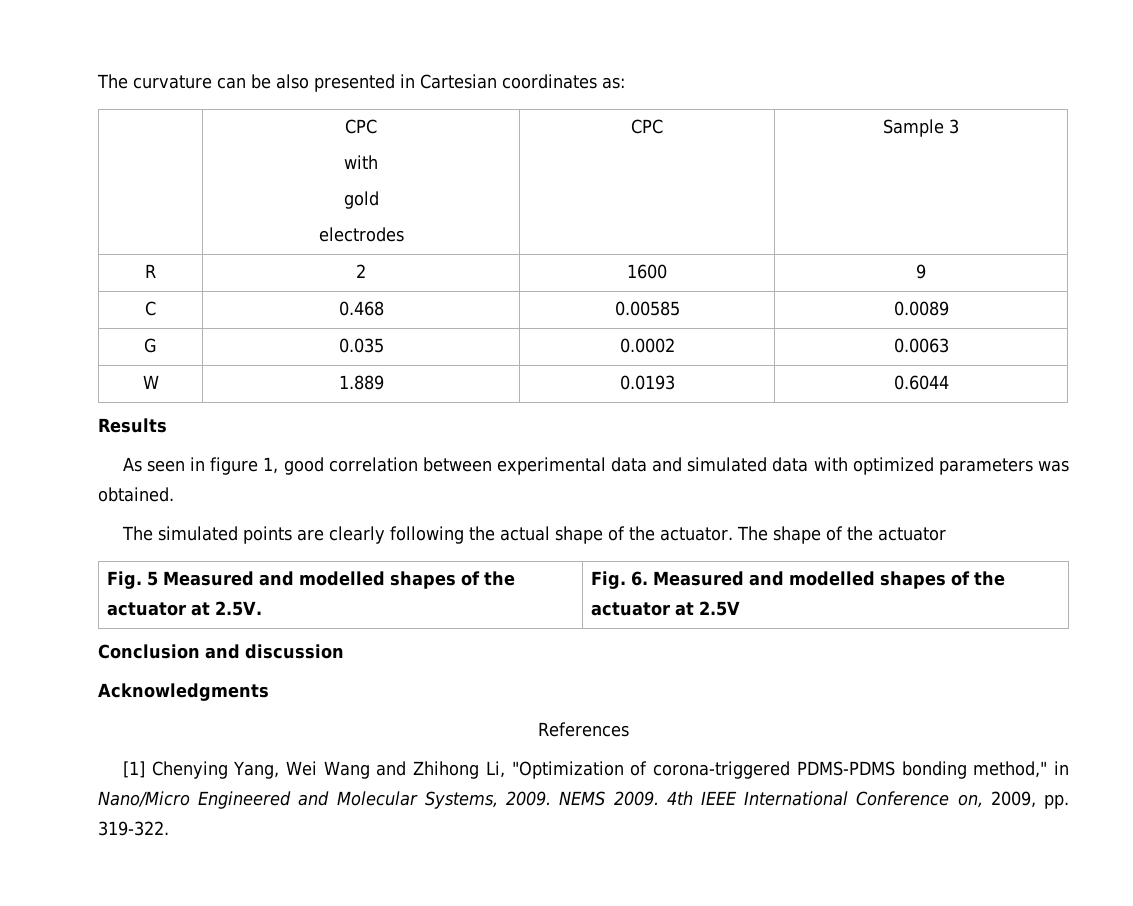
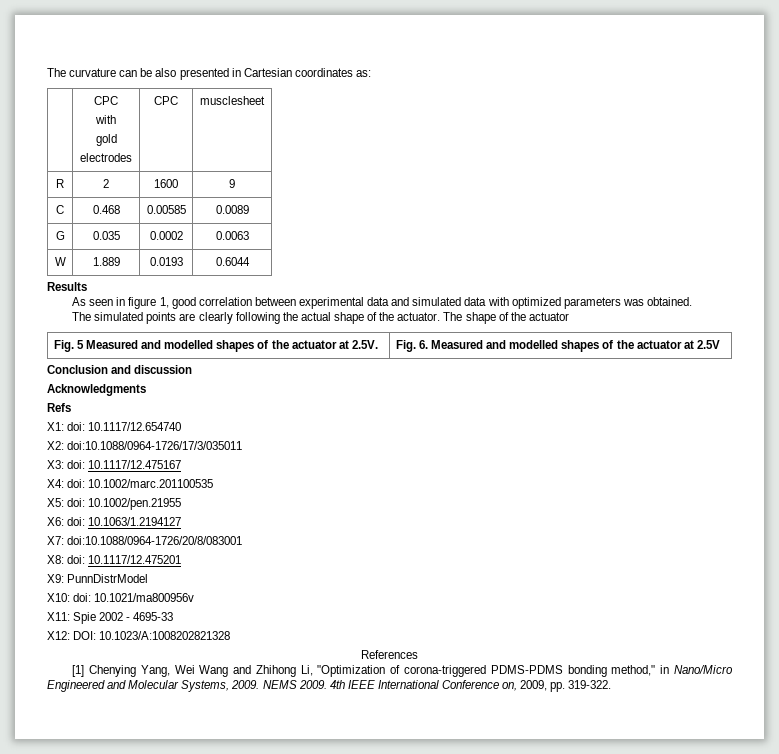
[883,119,959,137] Sample 3 -> [200,96,265,105] musclesheet
(269, 692) none -> [47,403,71,412] [47,422,182,431] [47,441,243,450] [47,460,182,469] [47,479,214,488] [47,498,182,510] [47,517,182,526] [47,536,243,545] [47,555,182,564] [47,574,149,583] [47,593,195,602] [47,612,174,624] [47,631,231,640] // Refs // X1: doi: 10.1117/12.654740 // X2: doi:10.1088/0964-1726/17/3/035011 // X3: doi: 10.1117/12.475167 // X4: doi: 10.1002/marc.201100535 // X5: doi: 10.1002/pen.21955 // X6: doi: 10.1063/1.2194127 // X7: doi:10.1088/0964-1726/20/8/083001 // X8: doi: 10.1117/12.475201 // X9: PunnDistrModel // X10: doi: 10.1021/ma800956v // X11: Spie 2002 - 4695-33 // X12: DOI: 10.1023/A:1008202821328

